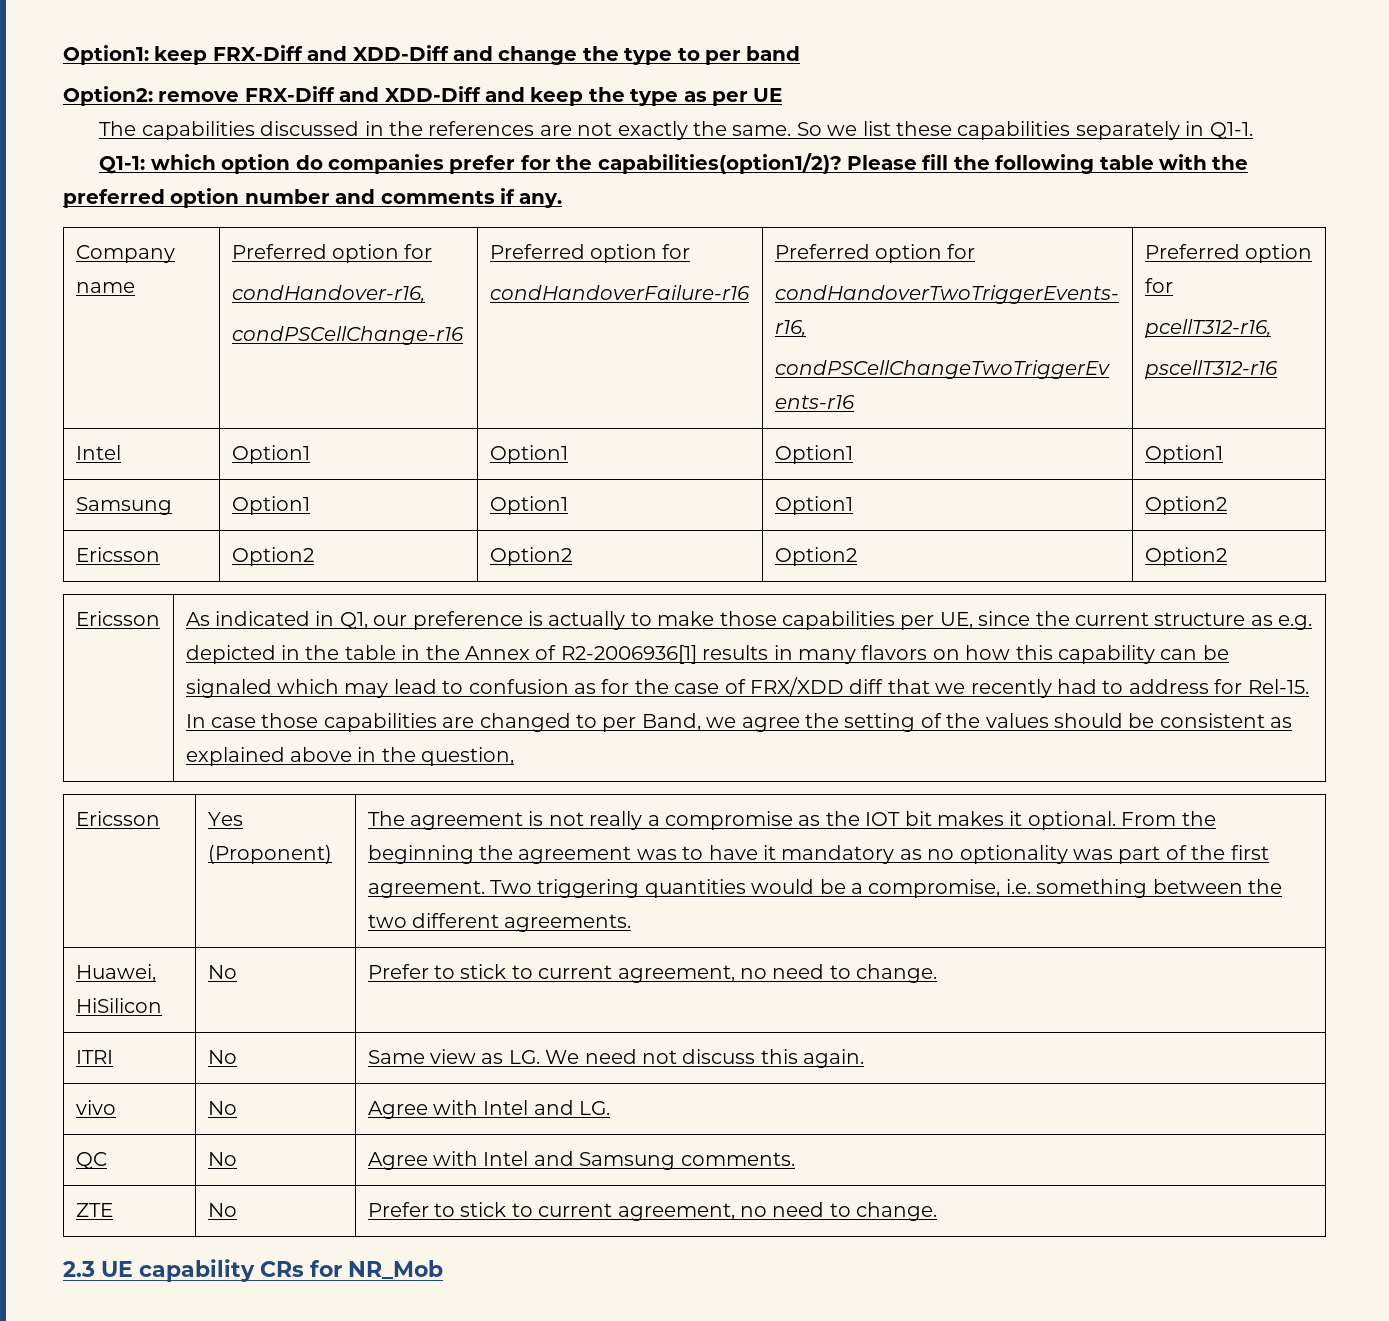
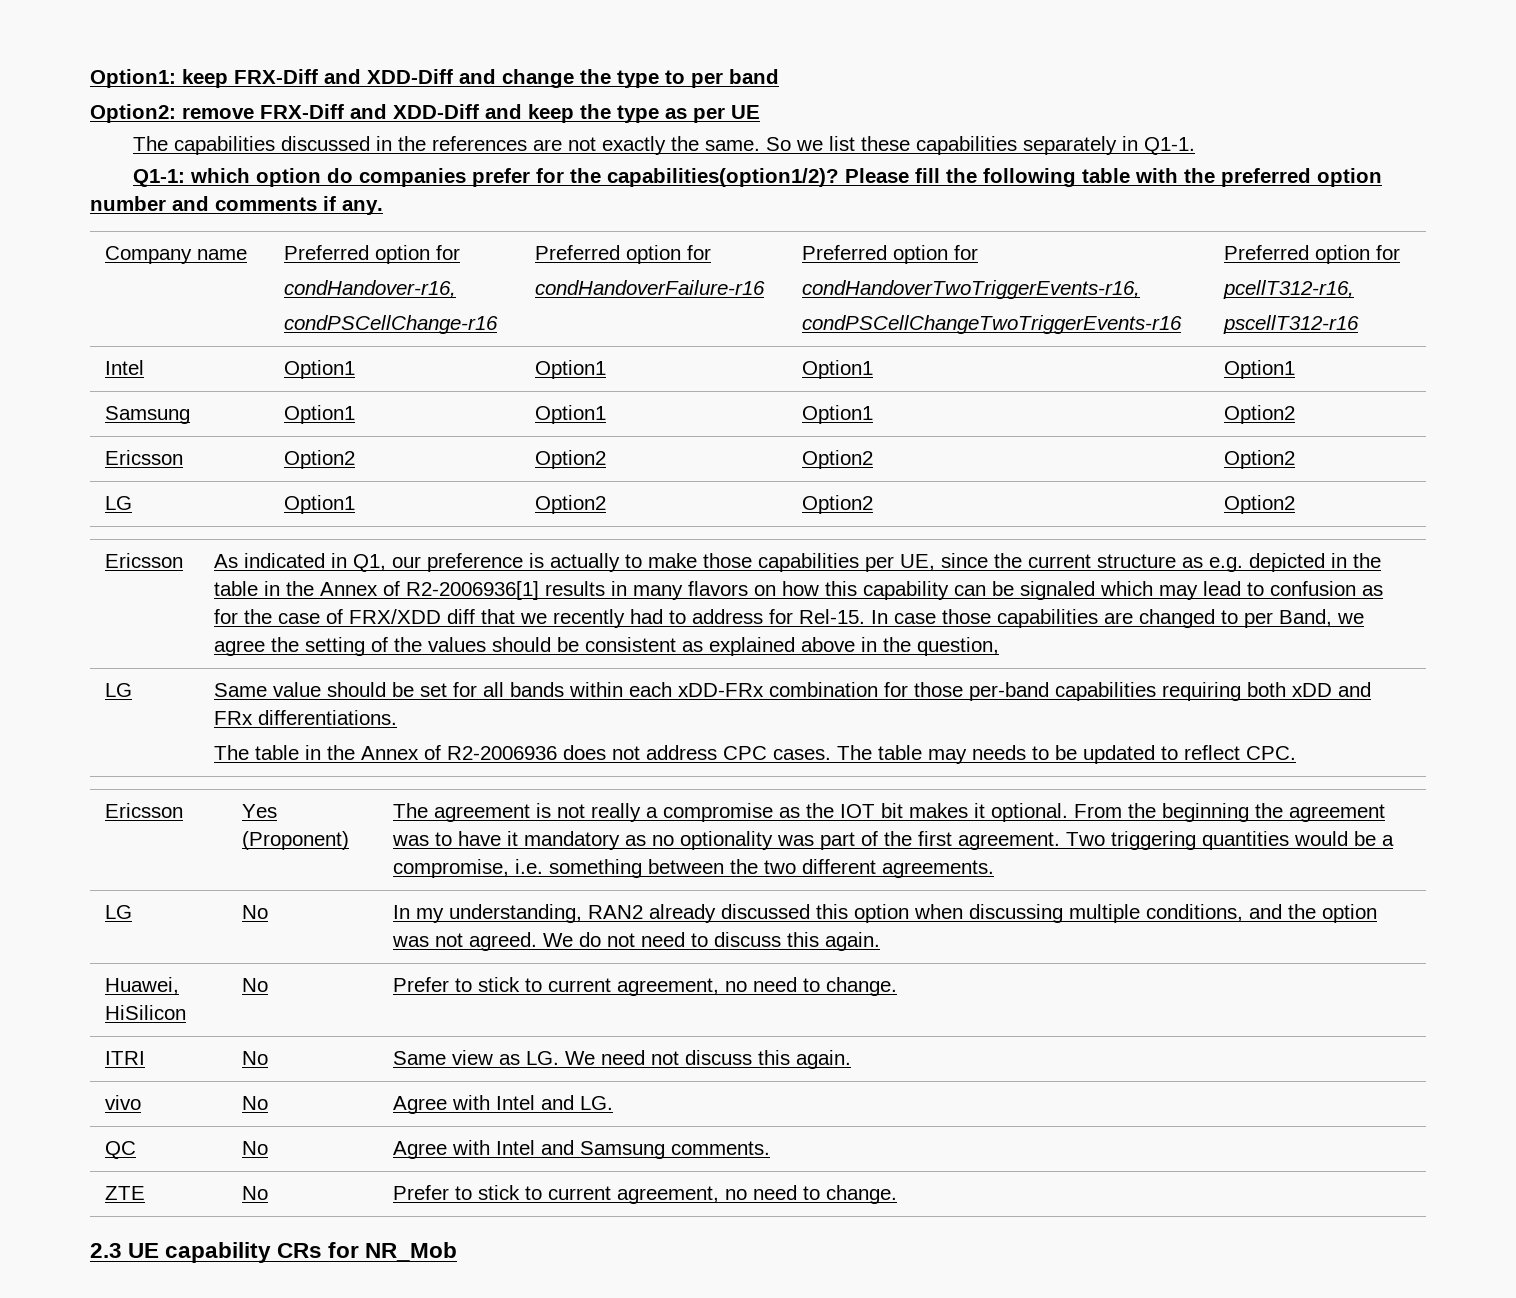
(1227, 556) none -> [105,496,133,510] [284,495,356,514] [535,495,607,514] [802,495,874,514] [1224,495,1296,514] // LG | Option1 | Option2 | Option2 | Option2
(515, 756) none -> [105,683,133,697] [214,682,1372,701] [214,710,398,725] [214,745,1297,764] // LG | Same value should be set for all bands within each xDD-FRx combination for those per-band capabilities requiring both xDD and FRx differentiations. // The table in the Annex of R2-2006936 does not address CPC cases. The table may needs to be updated to reflect CPC.
(632, 923) none -> [105,905,133,919] [242,905,269,919] [393,904,1378,923] [392,932,881,951] // LG | No | In my understanding, RAN2 already discussed this option when discussing multiple conditions, and the option was not agreed. We do not need to discuss this again.

